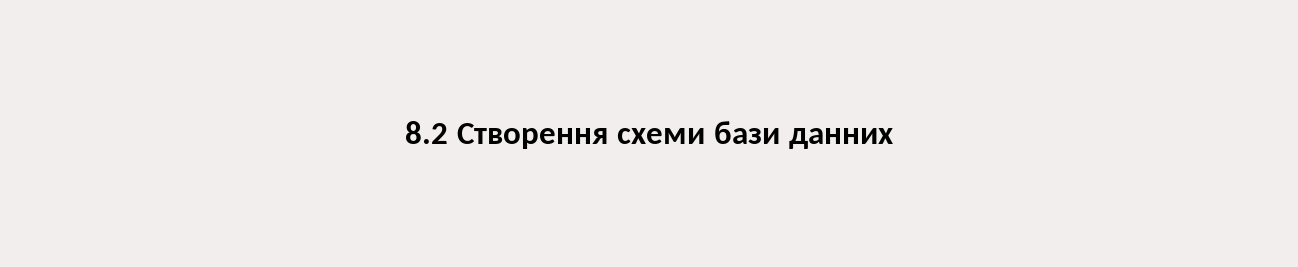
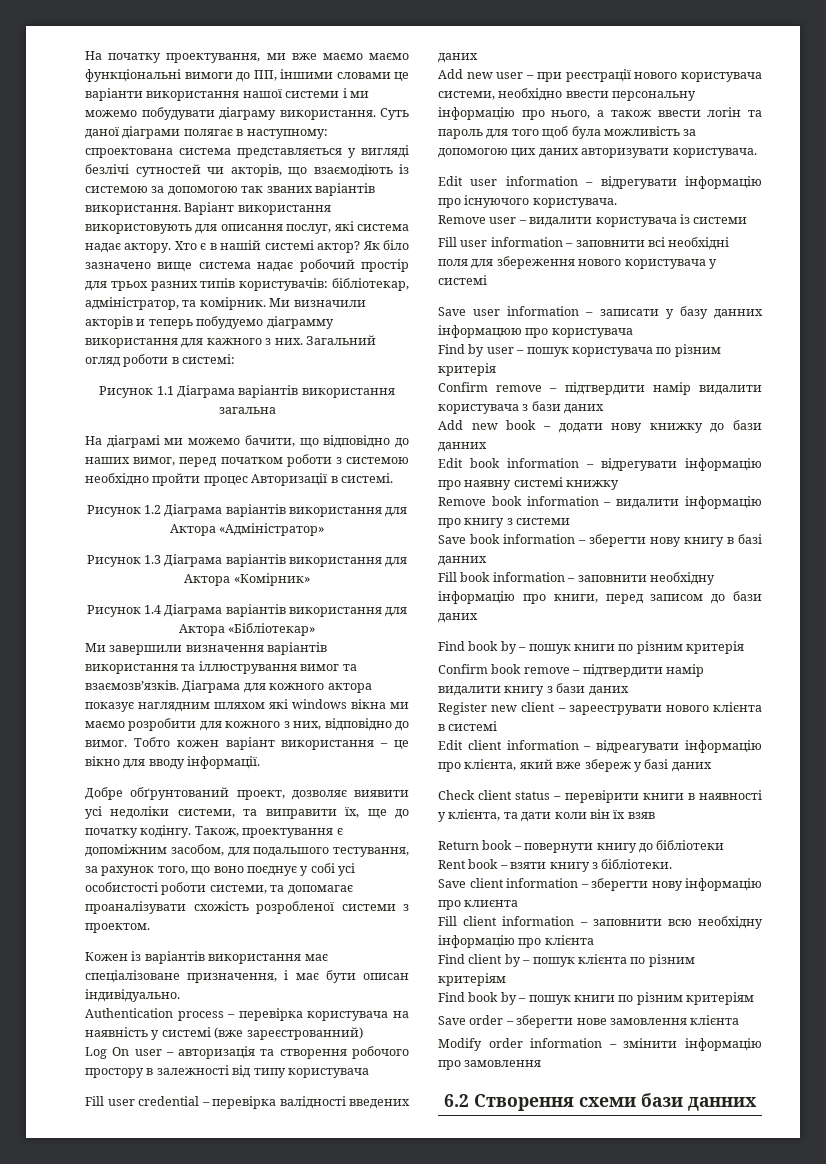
[405,121,449,144] 8.2 -> [85,51,409,63] [85,69,409,82] [85,88,369,101] [85,107,409,120] [85,126,328,139] [85,145,409,158] [85,164,409,177] [85,183,375,196] [85,202,331,215] [85,221,409,234] [85,240,410,253] [85,259,409,272] [85,278,409,291] [85,297,366,310] [85,316,334,329] [85,335,376,348] [85,354,236,367] [99,385,395,398] [218,407,276,414] [85,435,410,448] [85,454,409,467] [85,473,393,486] [86,504,408,517] [169,523,325,536] [86,554,408,567] [184,573,310,586] [86,604,408,617] [178,623,316,636] [85,642,328,655] [85,661,357,674] [85,680,372,693] [85,699,409,712] [85,718,409,731] [85,737,409,750] [85,756,261,769] [85,787,409,800] [85,806,409,819] [85,825,343,838] [85,844,409,857] [85,863,355,876] [85,882,353,895] [85,901,409,914] [85,923,150,933] [85,951,328,964] [85,970,409,983] [85,989,180,1002] [85,1008,409,1021] [85,1027,363,1040] [85,1046,409,1059] [85,1065,369,1078] [85,1096,410,1109] [438,53,478,63] [438,69,762,82] [438,88,697,101] [438,107,762,120] [438,126,697,139] [438,148,757,158] [438,176,762,189] [438,195,617,208] [438,214,748,227] [438,237,730,250] [438,256,717,269] [438,275,487,285] [438,306,763,319] [438,325,633,338] [438,344,721,357] [438,363,496,376] [438,382,762,395] [438,401,605,414] [438,420,762,433] [438,442,487,452] [438,458,762,471] [438,477,620,490] [438,496,762,509] [438,518,571,528] [438,534,762,547] [438,556,487,566] [438,572,715,585] [438,591,762,604] [438,613,478,623] [438,641,744,654] [438,664,704,677] [438,683,629,696] [438,702,762,715] [438,721,498,731] [438,740,762,753] [438,759,712,772] [438,790,762,803] [438,809,655,822] [438,840,725,853] [438,859,673,872] [438,878,762,891] [438,900,519,910] [438,916,763,929] [438,935,594,948] [438,954,695,967] [438,973,506,986] [438,992,754,1005] [438,1015,740,1028] [438,1038,762,1051] [438,1060,542,1070] [444,1094,469,1107] На початку проектування, ми вже маємо маємо функціональні вимоги до ПП, іншими словами це варіанти використання нашої системи і ми можемо побудувати діаграму використання. Суть даної діаграми полягає в наступному: спроектована система представляється у вигляді безлічі сутностей чи акторів, що взаємодіють із системою за допомогою так званих варіантів використання. Варіант використання використовують для описання послуг, які система надає актору. Хто є в нашій системі актор? Як біло зазначено вище система надає робочий простір для трьох разних типів користувачів: бібліотекар, адміністратор, та комірник. Ми визначили акторів и теперь побудуемо діаграмму використання для кажного з них. Загальний огляд роботи в системі: // Рисунок 1.1 Діаграма варіантів використання загальна // На діаграмі ми можемо бачити, що відповідно до наших вимог, перед початком роботи з системою необхідно пройти процес Авторизації в системі. // Рисунок 1.2 Діаграма варіантів використання для Актора «Адміністратор» // Рисунок 1.3 Діаграма варіантів використання для Актора «Комірник» // Рисунок 1.4 Діаграма варіантів використання для Актора «Бібліотекар» // Ми завершили визначення варіантів використання та іллюстрування вимог та взаємозв’язків. Діаграма для кожного актора показує наглядним шляхом які windows вікна ми маємо розробити для кожного з них, відповідно до вимог. Тобто кожен варіант використання – це вікно для вводу інформації. // Добре обґрунтований проект, дозволяє виявити усі недоліки системи, та виправити їх, ще до початку кодінгу. Також, проектування є допоміжним засобом, для подальшого тестування, за рахунок того, що воно поєднує у собі усі особистості роботи системи, та допомагає проаналізувати схожість розробленої системи з проектом. // Кожен із варіантів використання має спеціалізоване призначення, і має бути описан індивідуально. // Authentication process – перевірка користувача на наявність у системі (вже зареєстрованний) // Log On user – авторизація та створення робочого простору в залежності від типу користувача // Fill user credential – перевірка валідності введених даних // Add new user – при реєстрації нового користувача системи, необхідно ввести персональну інформацію про нього, а також ввести логін та пароль для того щоб була можливість за допомогою цих даних авторизувати користувача. // Edit user information – відрегувати інформацію про існуючого користувача. // Remove user – видалити користувача із системи // Fill user information – заповнити всі необхідні поля для збереження нового користувача у системі // Save user information – записати у базу данних інформацюю про користувача // Find by user – пошук користувача по різним критерія // Confirm remove – підтвердити намір видалити користувача з бази даних // Add new book – додати нову книжку до бази данних // Edit book information – відрегувати інформацію про наявну системі книжку // Remove book information – видалити інформацію про книгу з системи // Save book information – зберегти нову книгу в базі данних // Fill book information – заповнити необхідну інформацію про книги, перед записом до бази даних // Find book by – пошук книги по різним критерія // Confirm book remove – підтвердити намір видалити книгу з бази даних // Register new client – зарееструвати нового клієнта в системі // Edit client information – відреагувати інформацію про клієнта, який вже збереж у базі даних // Check client status – перевірити книги в наявності у клієнта, та дати коли він їх взяв // Return book – повернути книгу до бібліотеки // Rent book – взяти книгу з бібліотеки. // Save client information – зберегти нову інформацію про клиєнта // Fill client information – заповнити всю необхідну інформацію про клієнта // Find client by – пошук клієнта по різним критеріям // Find book by – пошук книги по різним критеріям // Save order – зберегти нове замовлення клієнта // Modify order information – змінити інформацію про замовлення // 6.2

